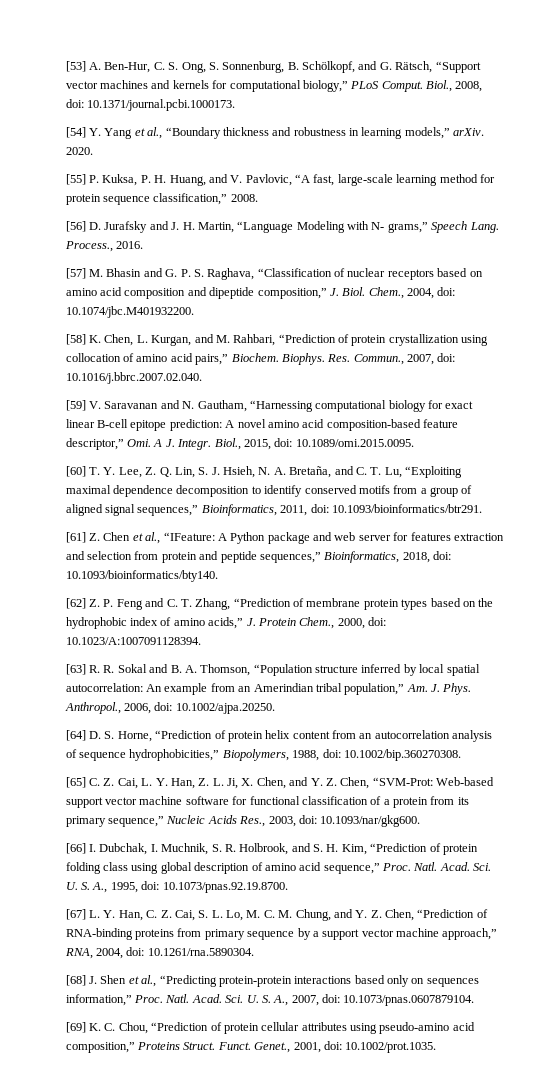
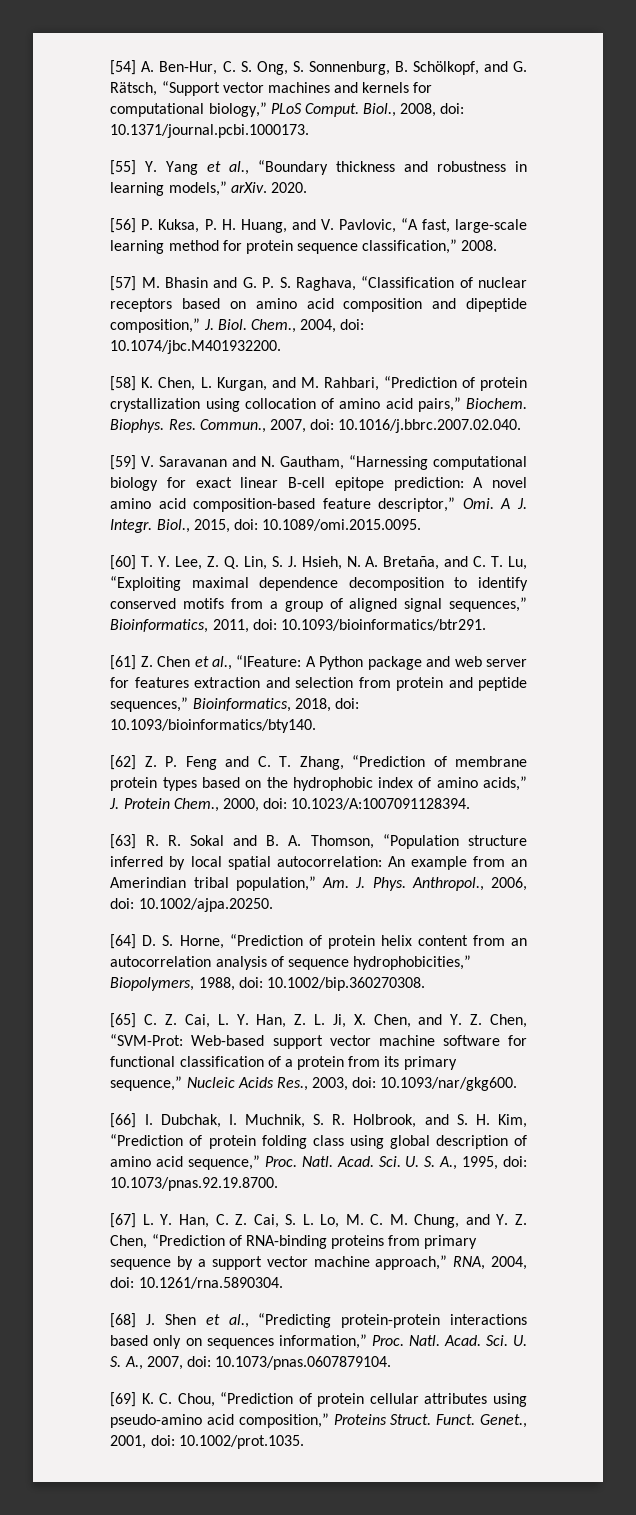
[65,61,86,72] [53] -> [110,60,137,75] [54]
[65,127,86,138] [54] -> [110,160,137,175] [55]
[65,174,86,185] [55] -> [110,218,137,233] [56]
[65,221,499,233] [64,241,144,252] // [56] D. Jurafsky and J. H. Martin, “Language Modeling with N- grams,” Speech Lang. Process., 2016. -> (498, 245) none

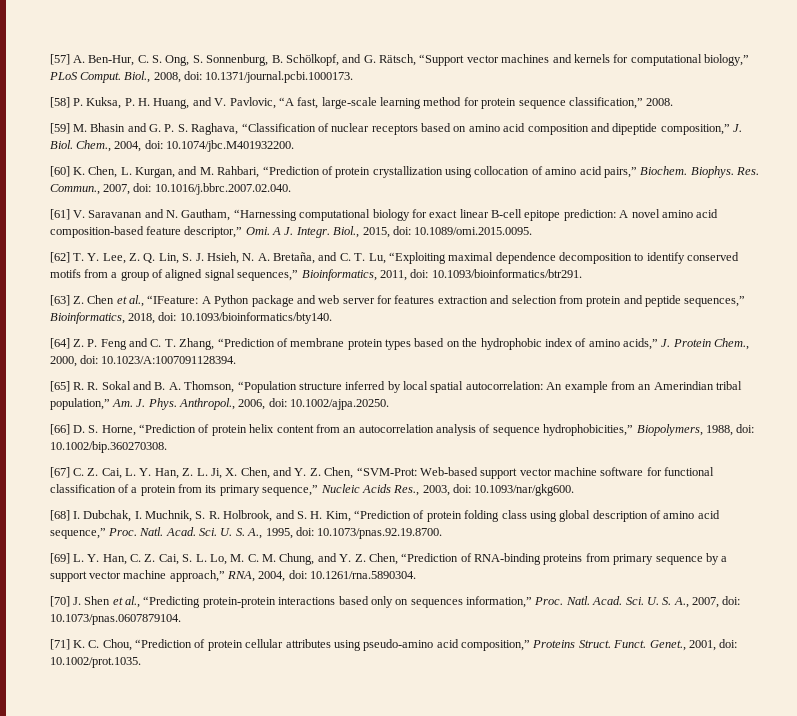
[110,60,137,75] [54] -> [49,54,70,65] [57]
[110,160,527,175] [110,181,307,196] [110,218,137,233] [55] Y. Yang et al., “Boundary thickness and robustness in learning models,” arXiv. 2020. // [56] -> [49,97,70,108] [58]
[110,276,137,291] [57] -> [49,123,70,134] [59]
[110,376,137,391] [58] -> [49,166,70,177] [60]
[110,455,137,470] [59] -> [49,209,70,220] [61]
[110,555,137,570] [60] -> [49,252,70,263] [62]
[110,655,137,670] [61] -> [49,295,70,306] [63]
[110,755,137,770] [62] -> [49,338,70,349] [64]
[110,834,137,849] [63] -> [49,381,70,392] [65]
[110,934,137,949] [64] -> [49,424,70,435] [66]
[110,1013,137,1028] [65] -> [49,467,70,478] [67]
[110,1113,137,1128] [66] -> [49,510,70,521] [68]
[110,1213,137,1228] [67] -> [49,553,70,564] [69]
[110,1313,137,1328] [68] -> [49,596,70,607] [70]
[110,1392,137,1407] [69] -> [49,639,70,650] [71]

